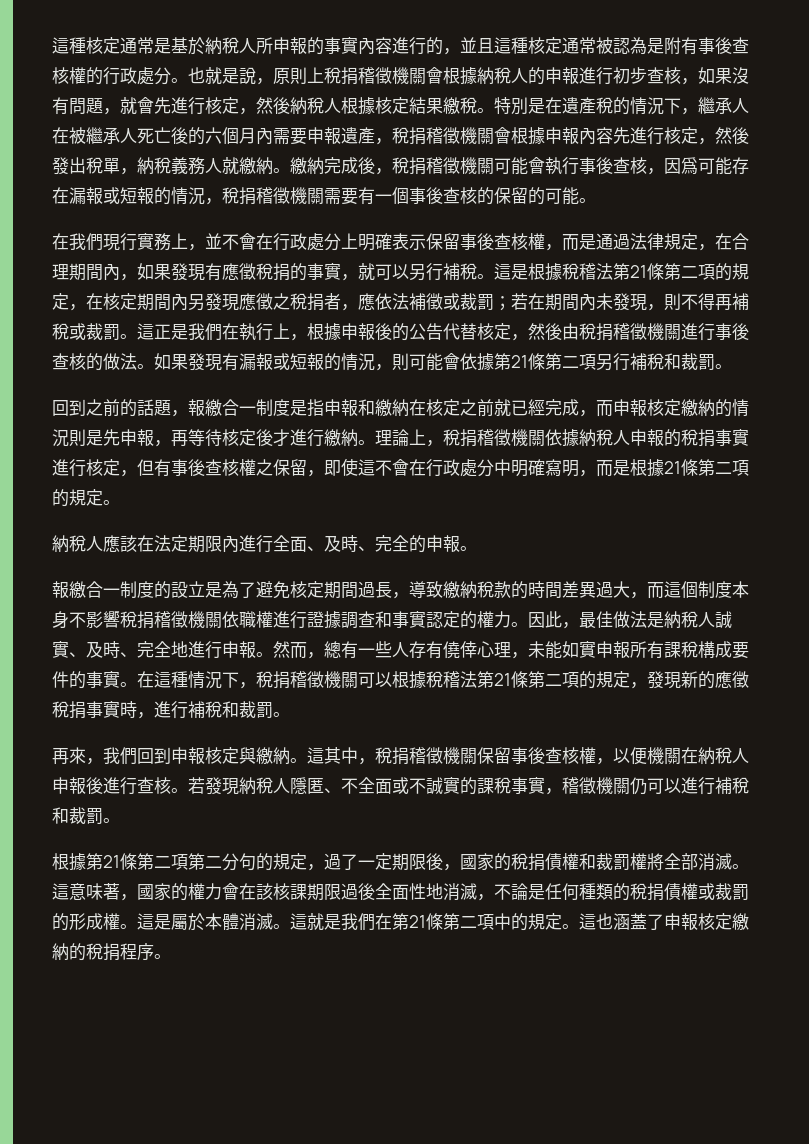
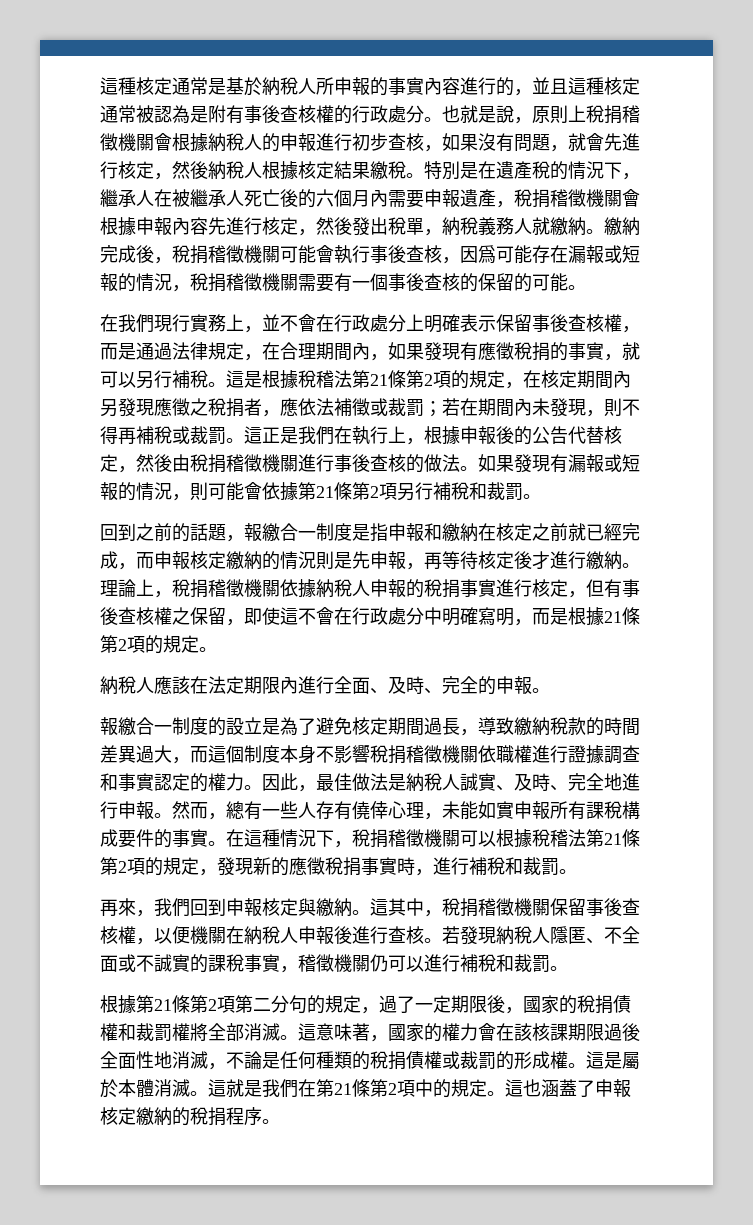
[681,266,698,278] 二 -> [424,374,433,386] 2
[562,356,579,368] 二 -> [370,486,379,498] 2
[715,462,732,474] 二 -> [118,639,127,651] 2
[545,674,562,686] 二 -> [118,861,127,873] 2
[154,856,171,868] 二 -> [208,999,217,1011] 2
[460,916,477,928] 二 -> [388,1083,397,1095] 2

